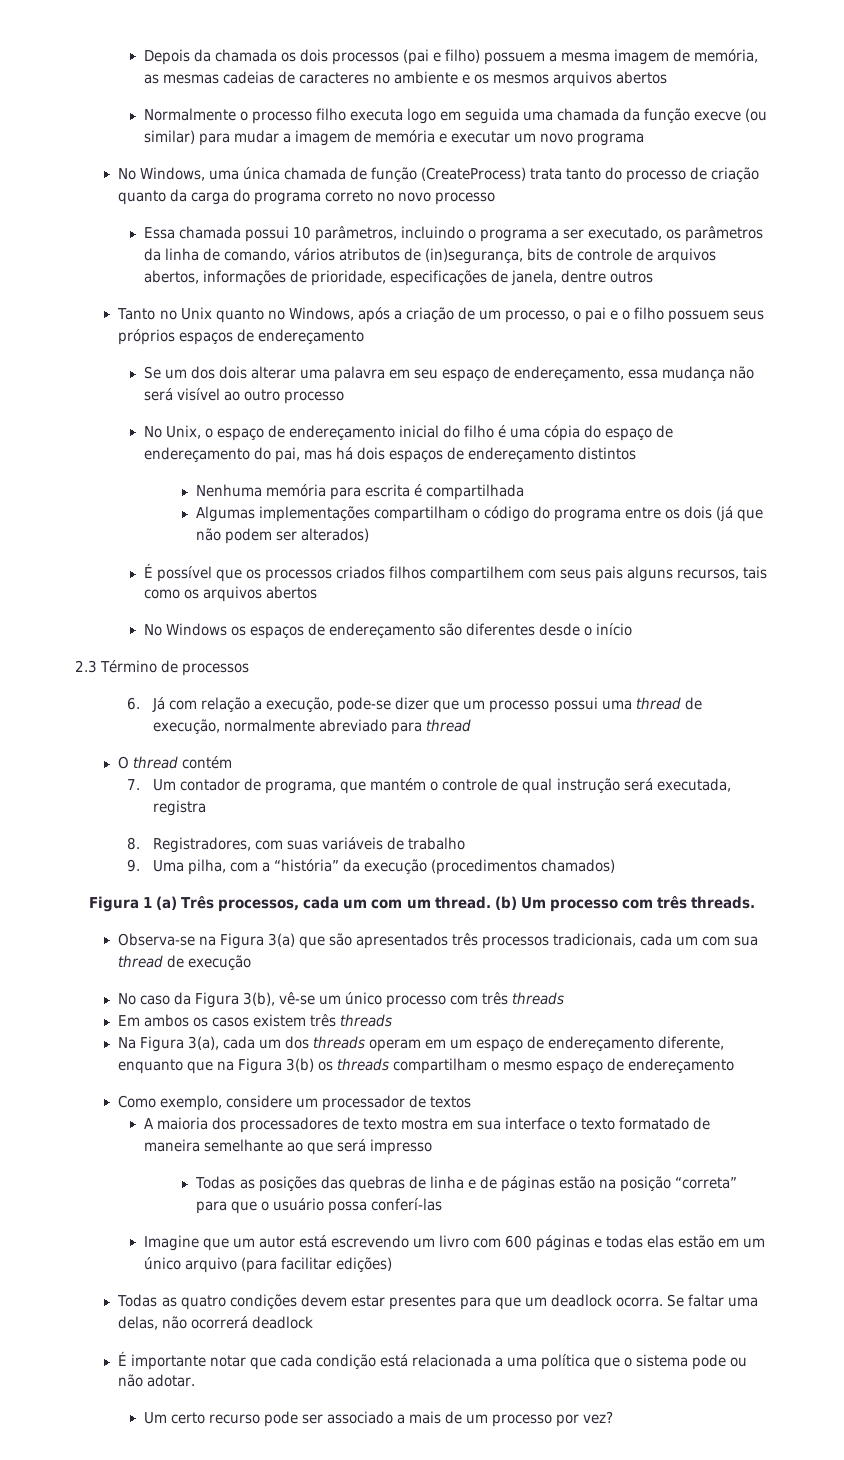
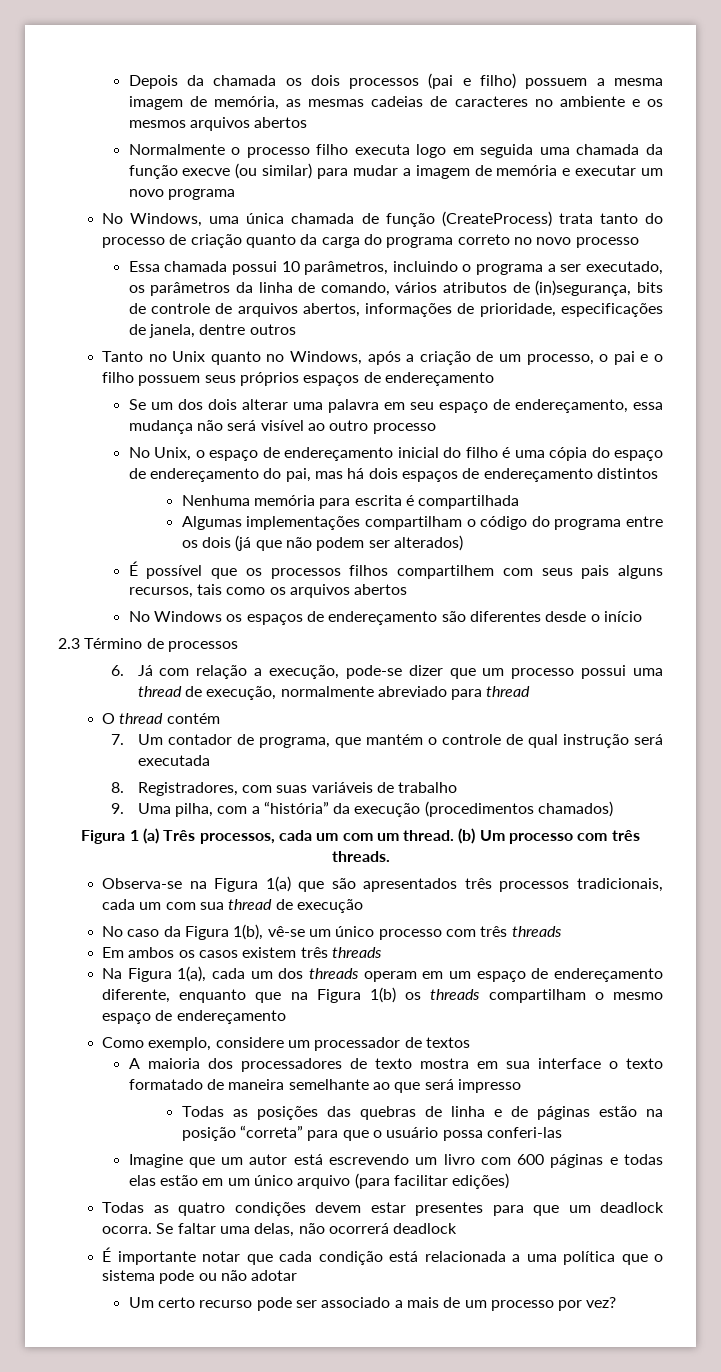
[335,566,385,579] criados -> (341, 573) none
[656,778,731,792] [153,800,207,816] executada, registra -> [137,755,210,766] executada
[267,933,295,947] 3(a) -> [265,876,291,892] 1(a)
[242,992,275,1006] 3(b), -> [233,924,264,940] 1(b),
[187,1036,219,1050] 3(a), -> [177,966,207,982] 1(a),
[285,1058,314,1072] 3(b) -> [370,987,397,1003] 1(b)
[370,1198,442,1211] conferí-las -> [486,1127,562,1138] conferi-las
[146,1374,195,1387] adotar. -> [251,1270,298,1281] adotar

